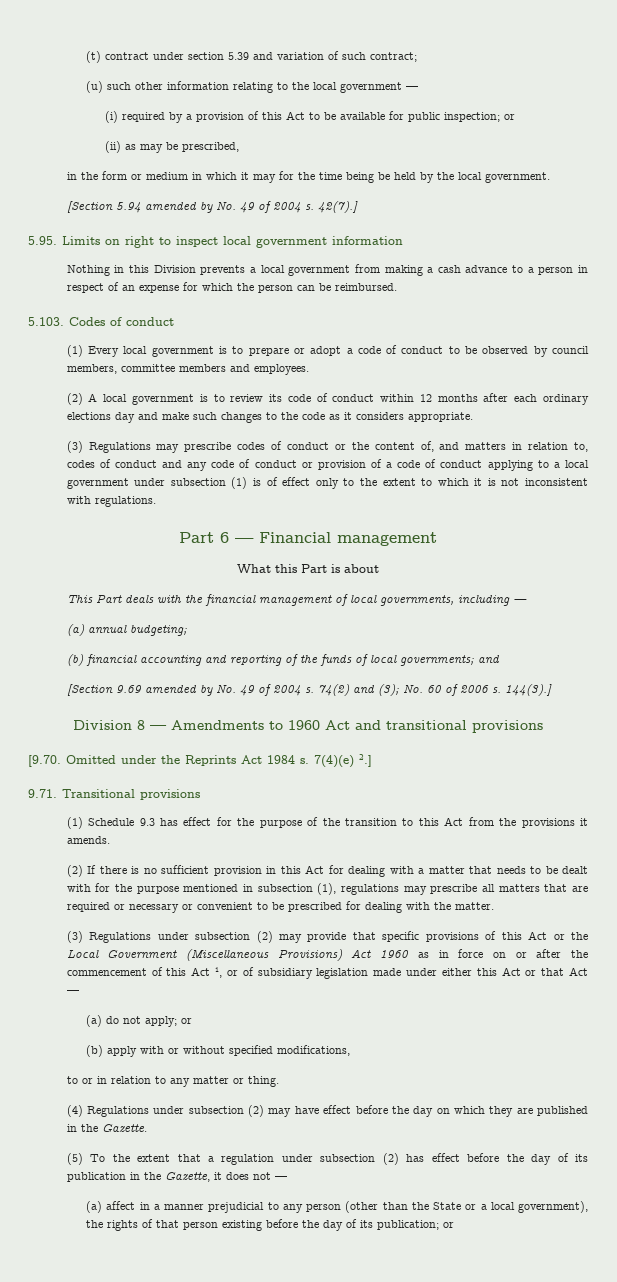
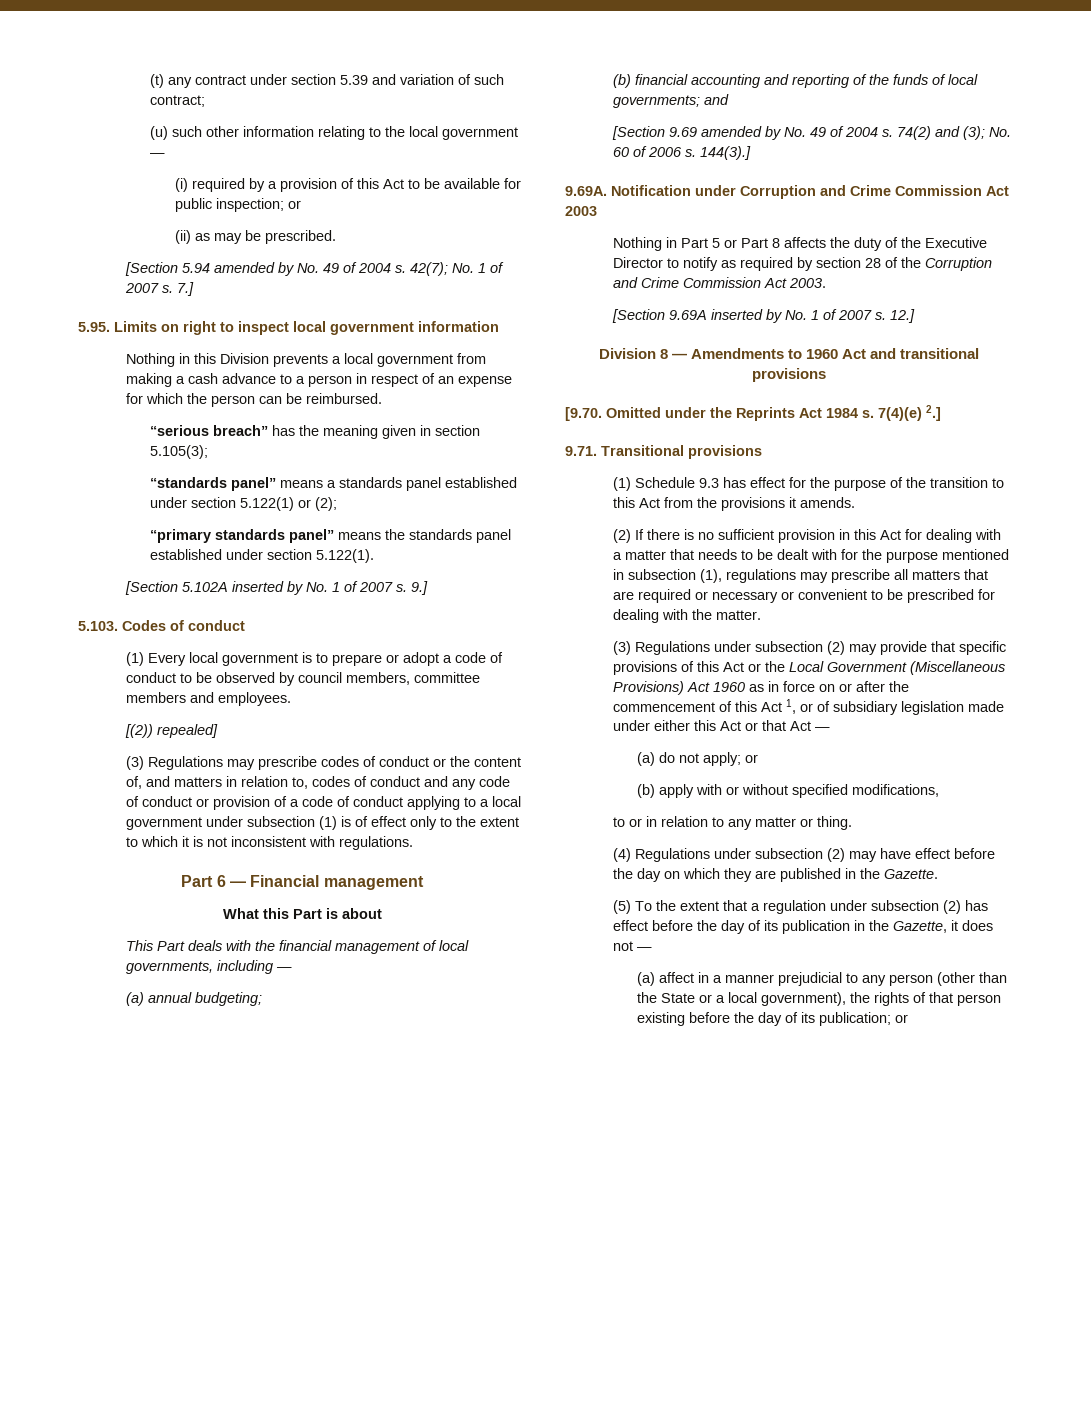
(102, 57) none -> [168,77,193,88] any
[182,142,240,152] [66,171,550,183] prescribed, // in the form or medium in which it may for the time being be held by the local government. -> [264,230,336,244] prescribed.
[317,201,358,213] 42(7).] -> [410,262,505,276] [125,282,195,296] 42(7); No. 1 of 2007 s. 7.]
(397, 287) none -> [150,425,481,439] [150,445,209,459] [150,477,518,491] [150,497,338,511] [150,529,512,543] [150,549,375,563] [125,581,429,595] // “serious breach” has the meaning given in section 5.105(3); // “standards panel” means a standards panel established under section 5.122(1) or (2); // “primary standards panel” means the standards panel established under section 5.122(1). // [Section 5.102A inserted by No. 1 of 2007 s. 9.]
[66,393,589,405] [66,412,473,423] (2) A local government is to review its code of conduct within 12 months after each ordinary elections day and make such changes to the code as it considers appropriate. -> [125,724,219,738] [(2)) repealed]
(552, 690) none -> [565,185,1009,199] [565,206,597,216] [613,237,988,251] [613,257,993,271] [613,277,827,288] [612,309,916,323] // 9.69A. Notification under Corruption and Crime Commission Act 2003 // Nothing in Part 5 or Part 8 affects the duty of the Executive Director to notify as required by section 28 of the Corruption and Crime Commission Act 2003. // [Section 9.69A inserted by No. 1 of 2007 s. 12.]

